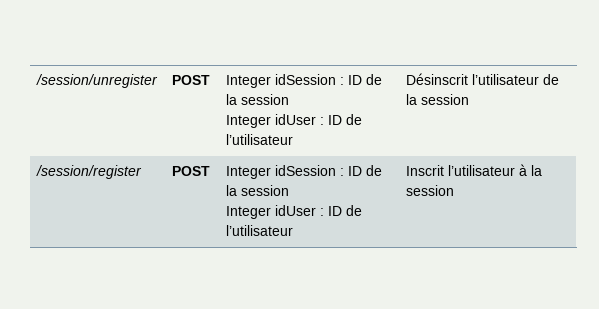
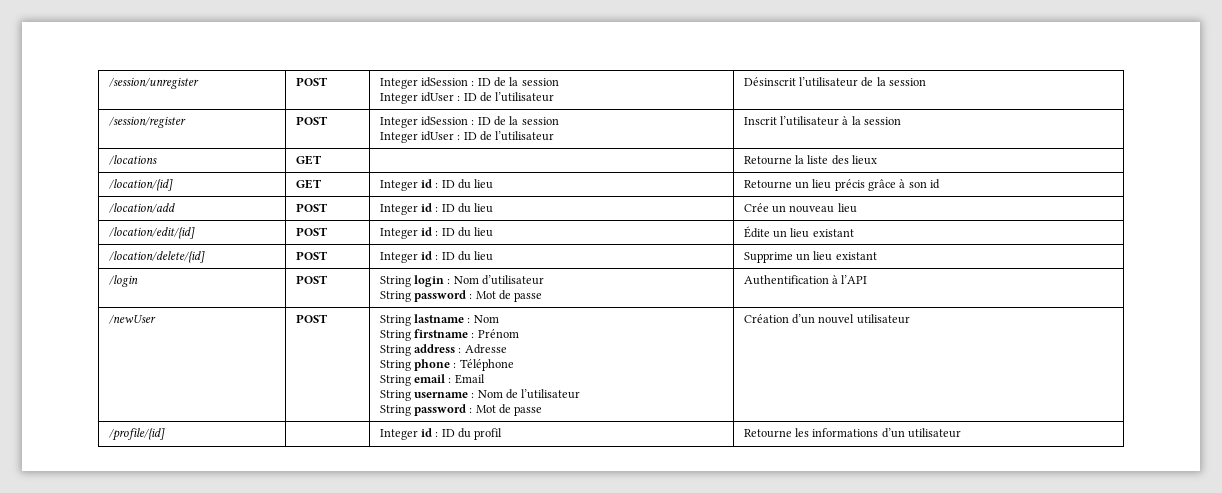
(455, 190) none -> [108,155,157,165] [295,155,322,165] [743,155,878,165] [108,179,173,191] [295,179,322,189] [379,179,494,191] [743,179,941,191] [108,203,175,213] [295,203,328,212] [379,203,494,215] [743,203,857,213] [108,227,195,239] [295,227,328,236] [379,227,494,239] [743,226,854,238] [108,251,205,263] [295,251,328,260] [379,251,494,263] [743,251,877,263] [108,275,138,287] [295,275,328,284] [379,275,545,287] [379,290,543,302] [743,275,868,285] [108,314,156,324] [295,314,328,323] [379,314,499,326] [379,329,519,341] [379,344,507,356] [379,359,514,371] [379,374,485,386] [379,389,581,401] [379,404,543,416] [743,314,910,324] [108,428,165,441] [379,428,503,440] [743,428,962,438] // /locations | GET | | Retourne la liste des lieux // /location/{id] | GET | Integer id : ID du lieu | Retourne un lieu précis grâce à son id // /location/add | POST | Integer id : ID du lieu | Crée un nouveau lieu // /location/edit/{id] | POST | Integer id : ID du lieu | Édite un lieu existant // /location/delete/{id] | POST | Integer id : ID du lieu | Supprime un lieu existant // /login | POST | String login : Nom d’utilisateur // String password : Mot de passe | Authentification à l’API // /newUser | POST | String lastname : Nom // String firstname : Prénom // String address : Adresse // String phone : Téléphone // String email : Email // String username : Nom de l’utilisateur // String password : Mot de passe | Création d’un nouvel utilisateur // /profile/{id] | | Integer id : ID du profil | Retourne les informations d’un utilisateur

